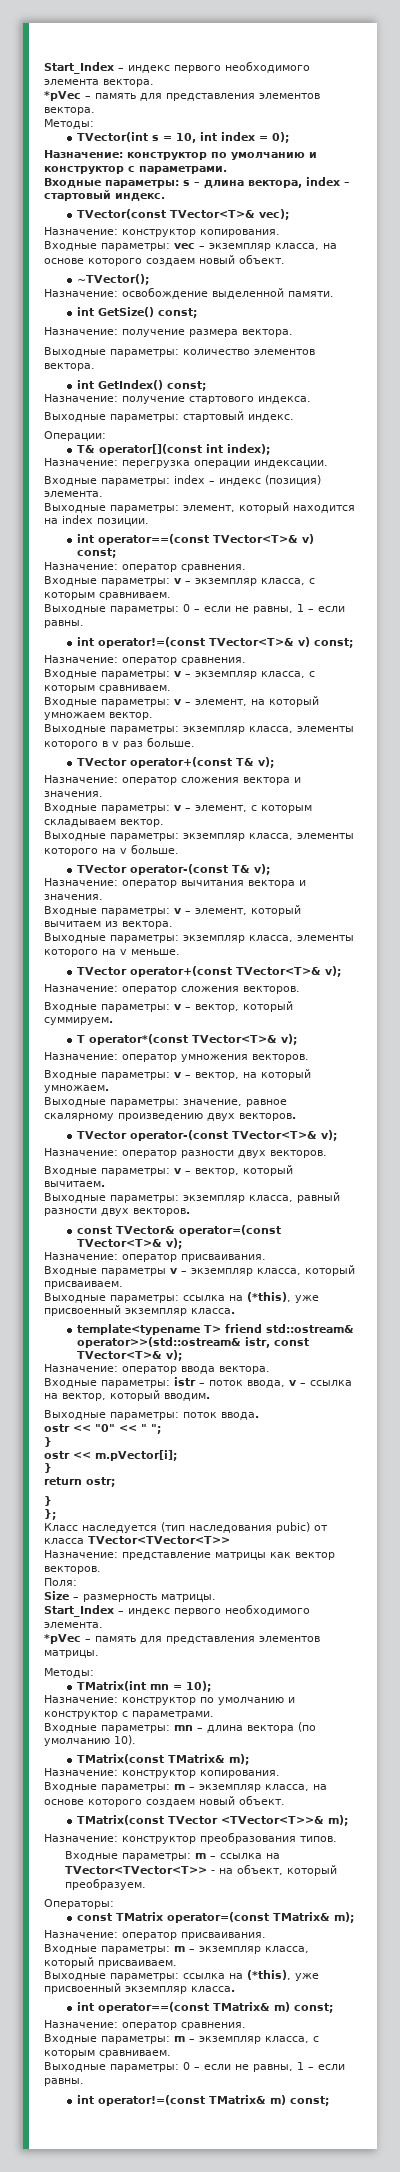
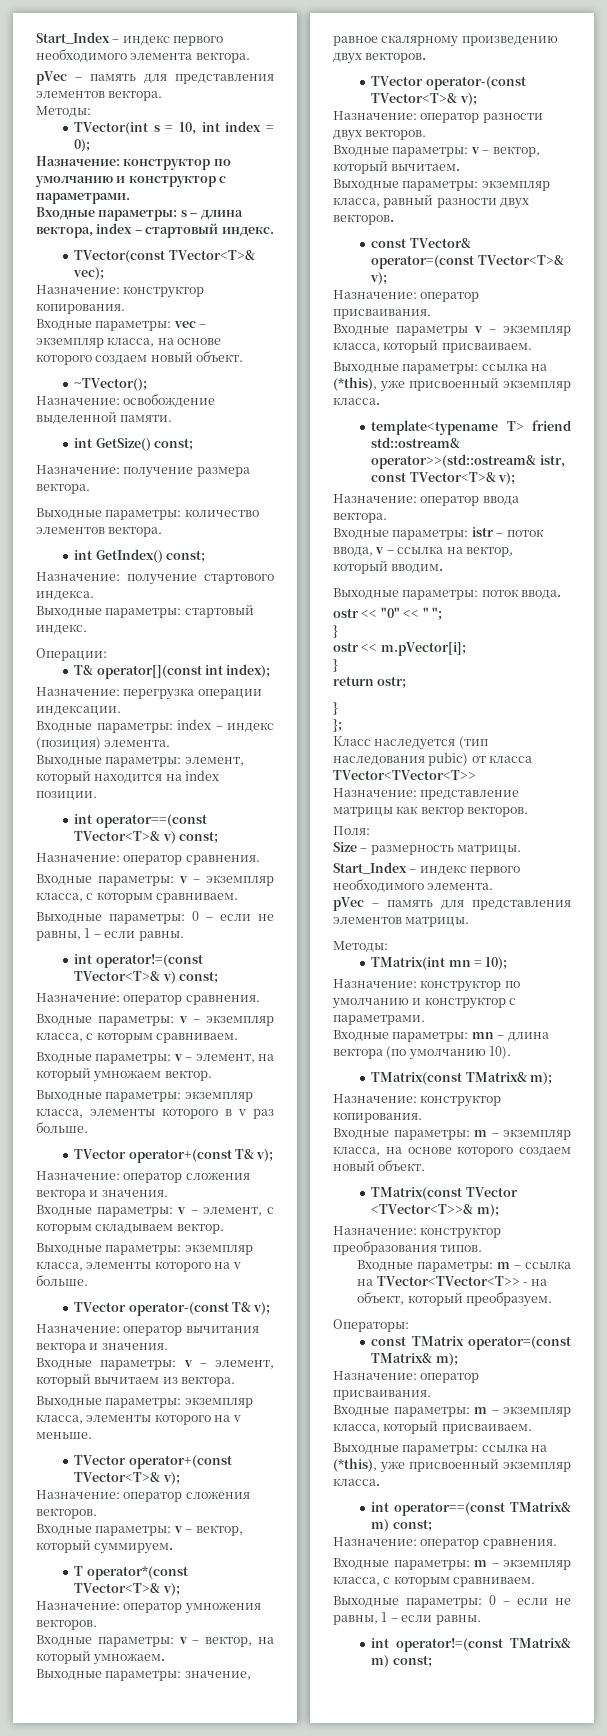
[44,91,81,101] *pVec -> [36,71,67,85] pVec
[44,1634,81,1644] *pVec -> [333,897,364,911] pVec

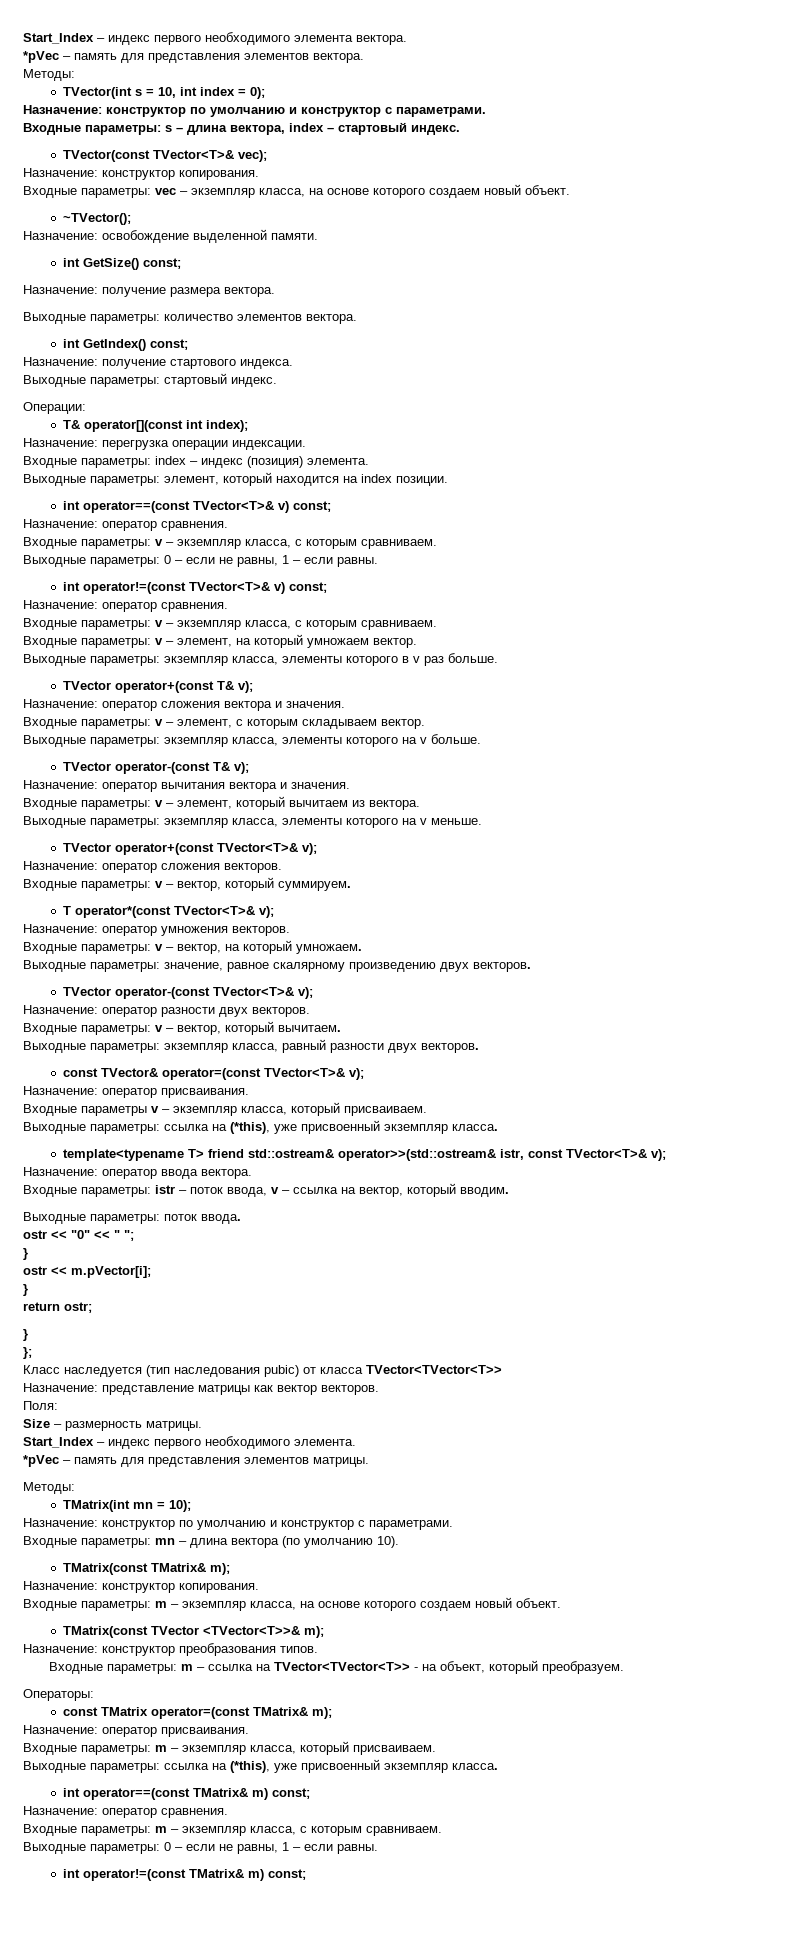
[36,71,67,85] pVec -> [23,51,59,63] *pVec
[333,897,364,911] pVec -> [23,1455,59,1467] *pVec

